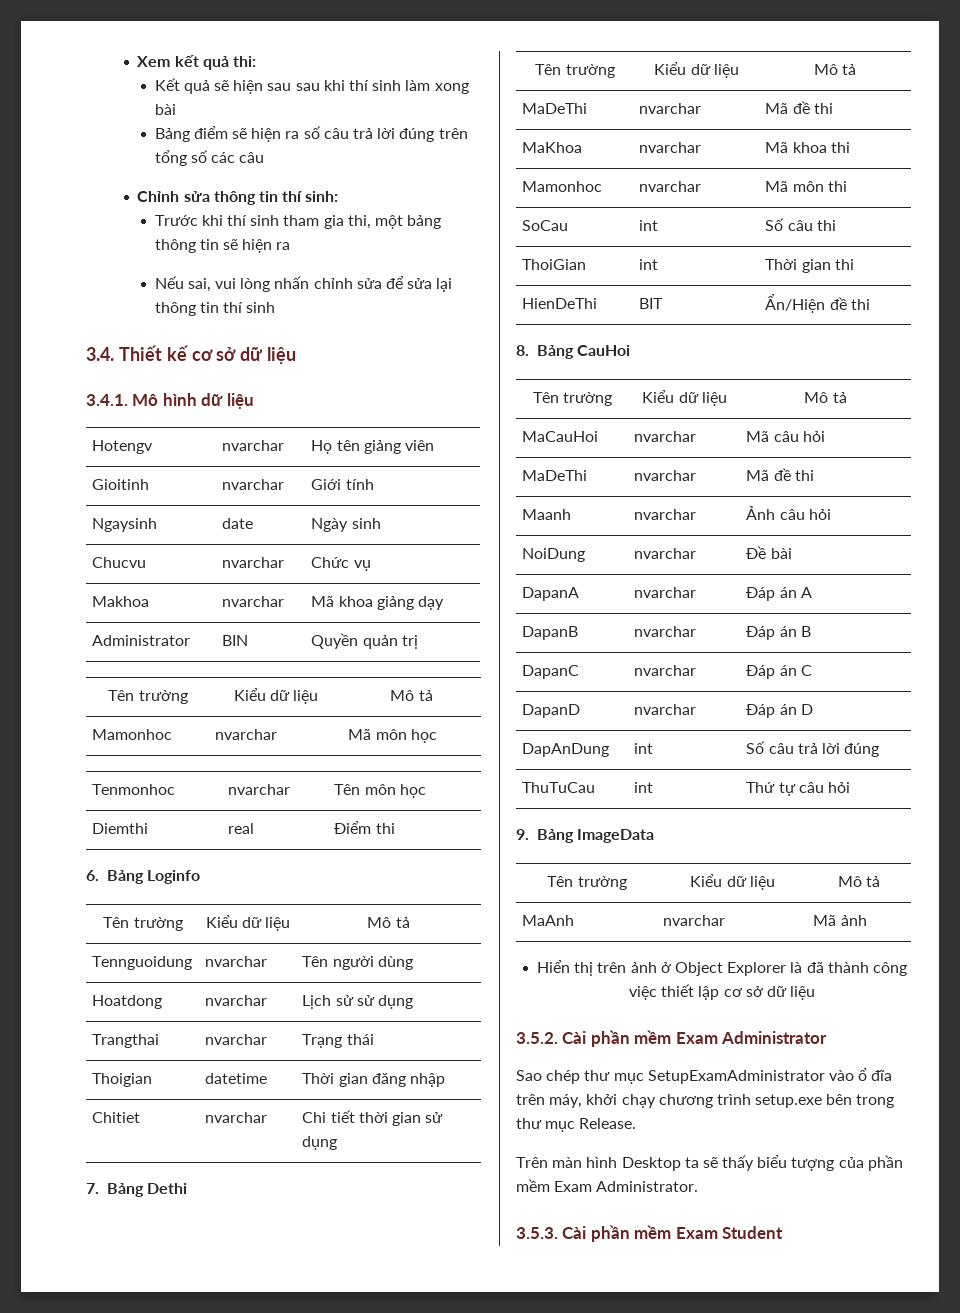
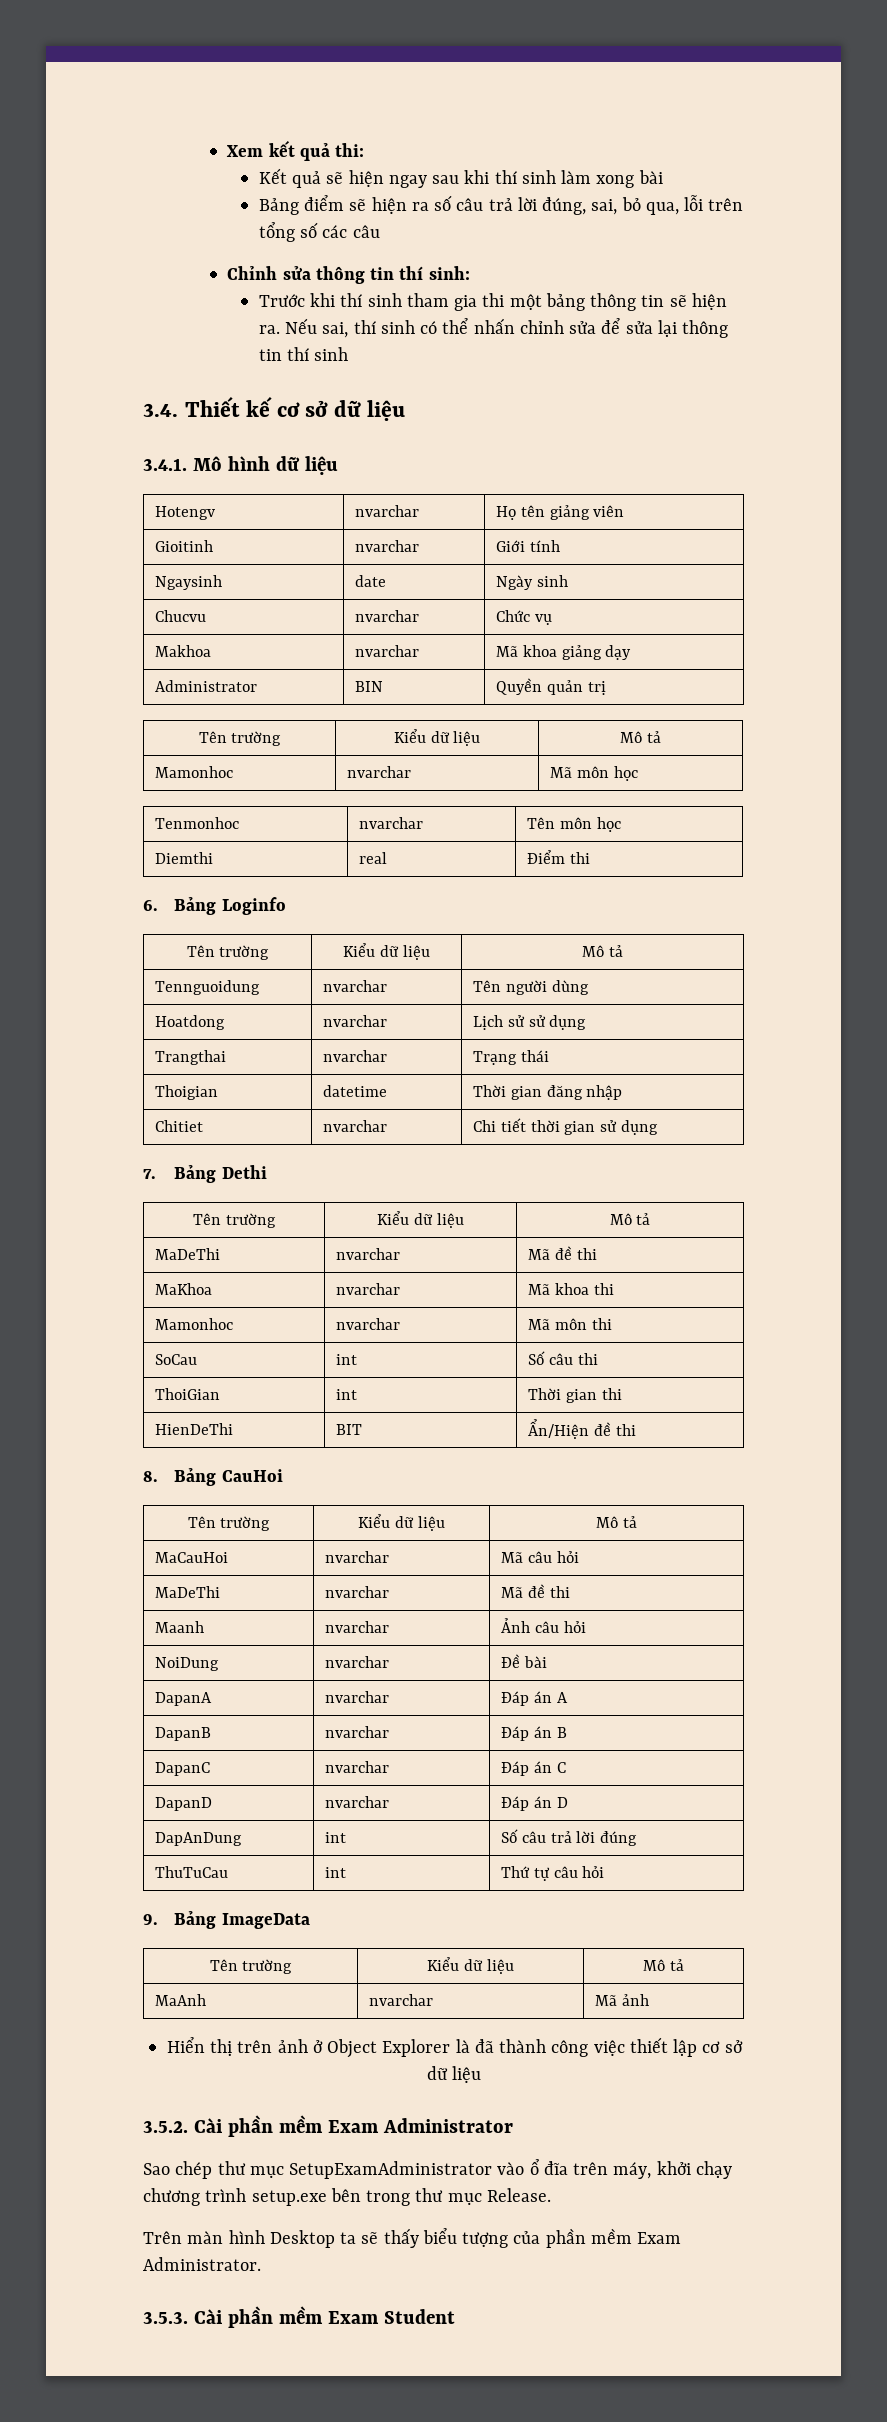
[267,83,292,91] sau -> [388,175,427,188] ngay
[399,128,435,142] đúng -> [542,195,704,215] đúng, sai, bỏ qua, lỗi
[347,215,371,229] thi, -> [482,293,505,307] thi
[276,242,291,250] ra // -> [258,325,280,334] ra.
[215,278,271,292] vui lòng -> [353,318,469,334] thí sinh có thể

